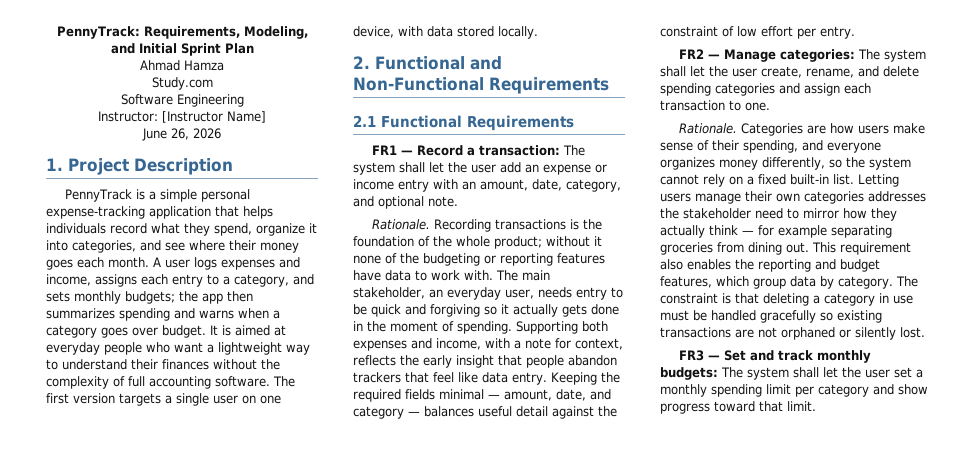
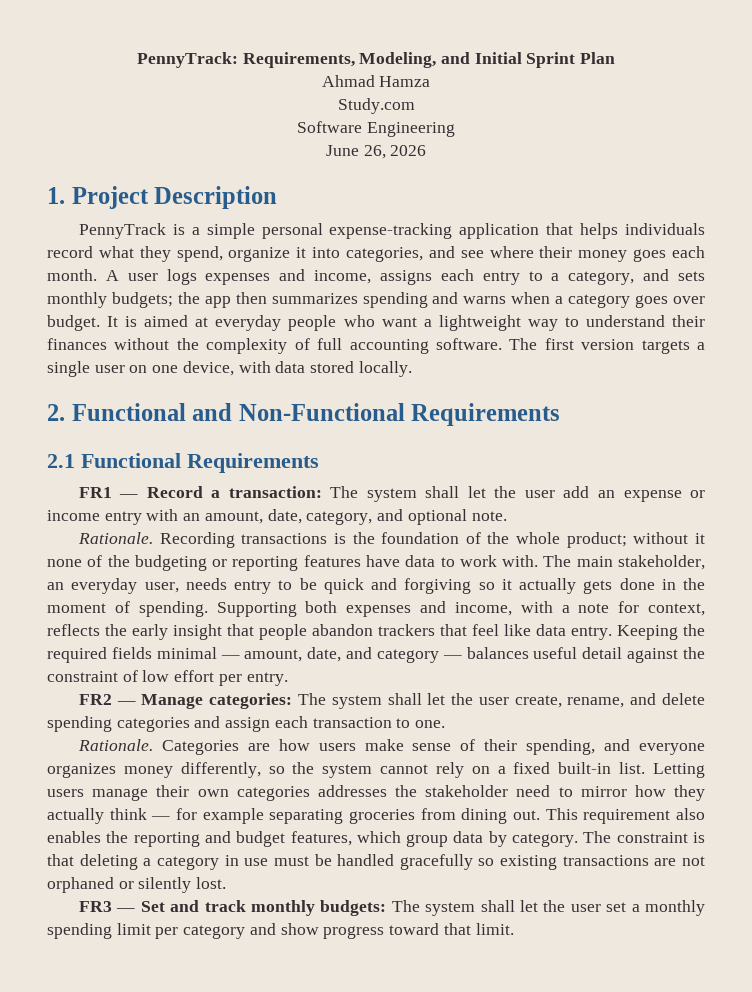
[98,111,266,123] // Instructor: [Instructor Name] -> (455, 129) none

